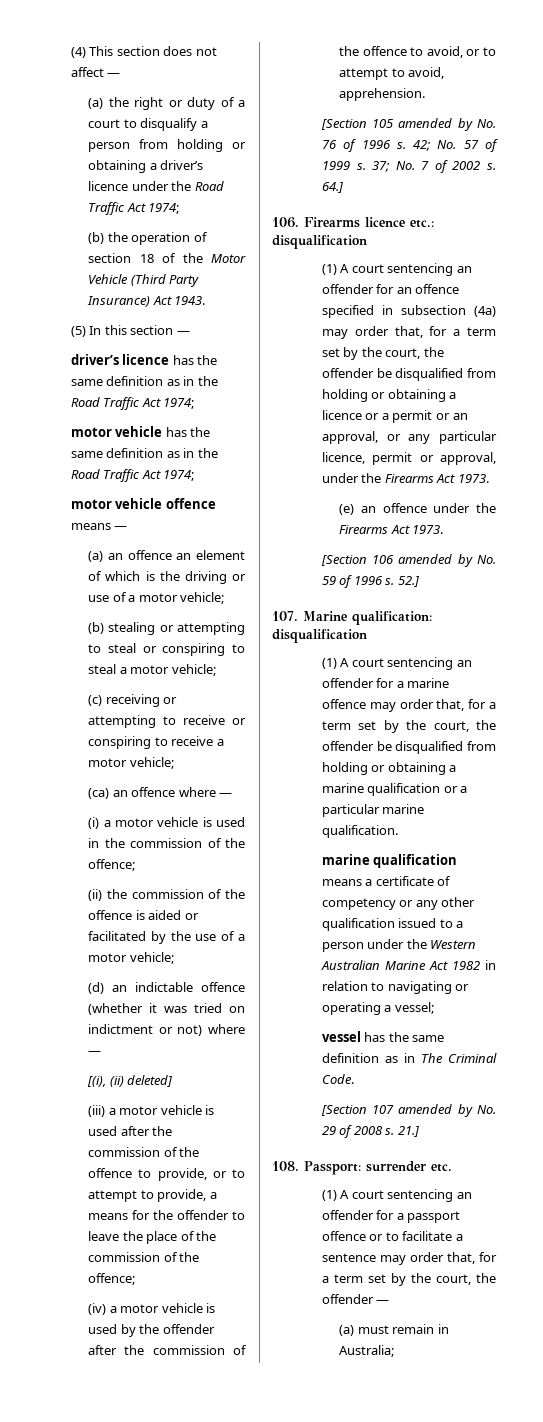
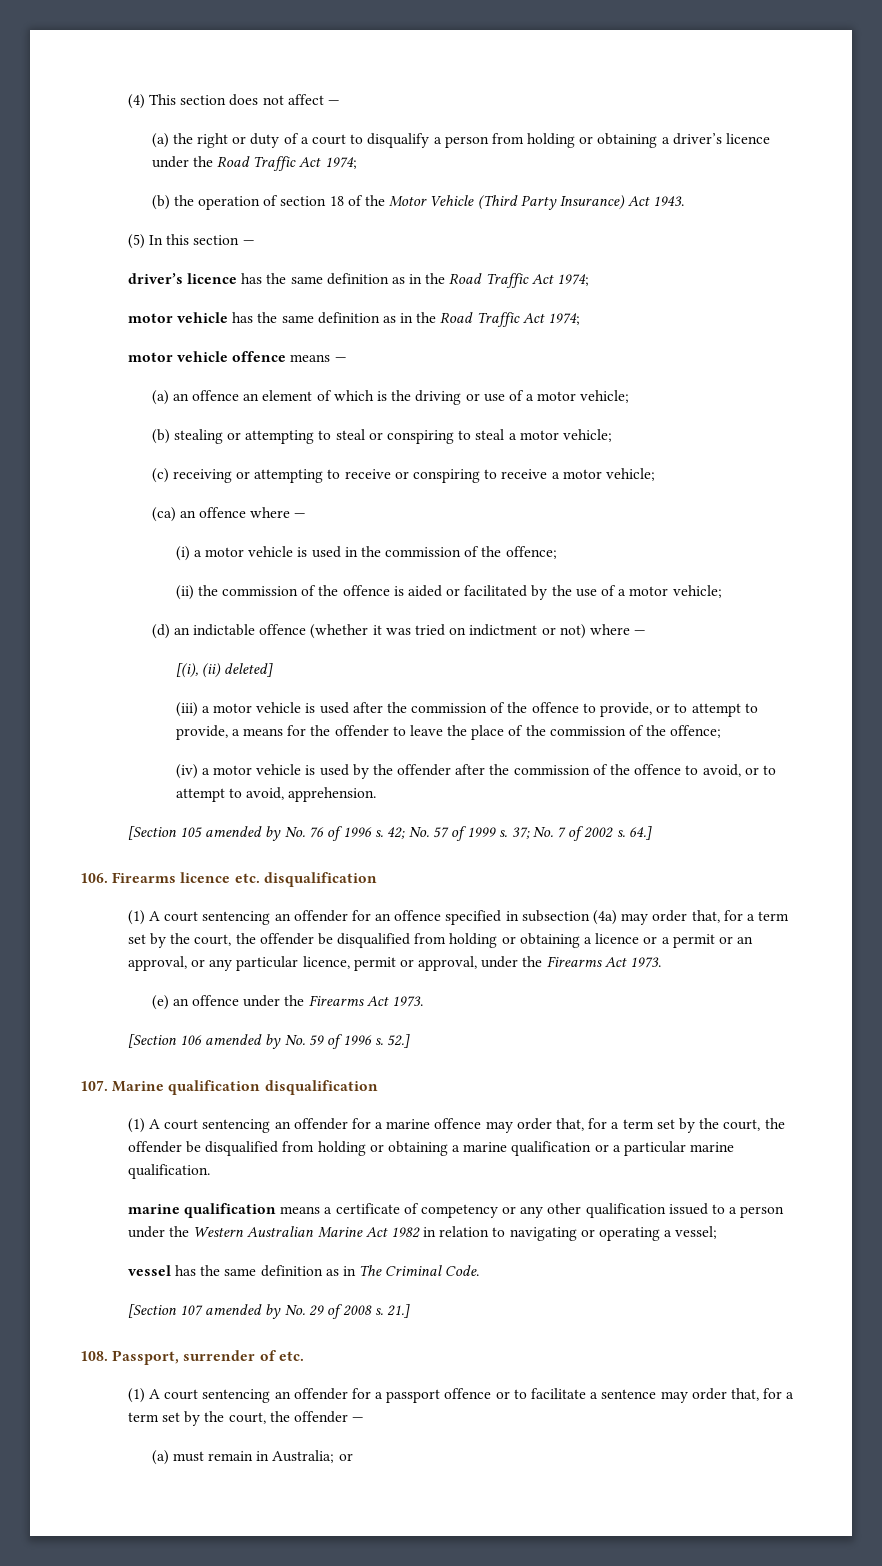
[410,220,434,228] etc.: -> [234,873,260,883] etc.
[352,611,432,625] qualification: -> [168,1080,261,1095] qualification
[304,1161,426,1175] Passport: surrender -> [112,1350,276,1365] Passport, surrender of
(395, 1351) none -> [338,1453,353,1461] or

